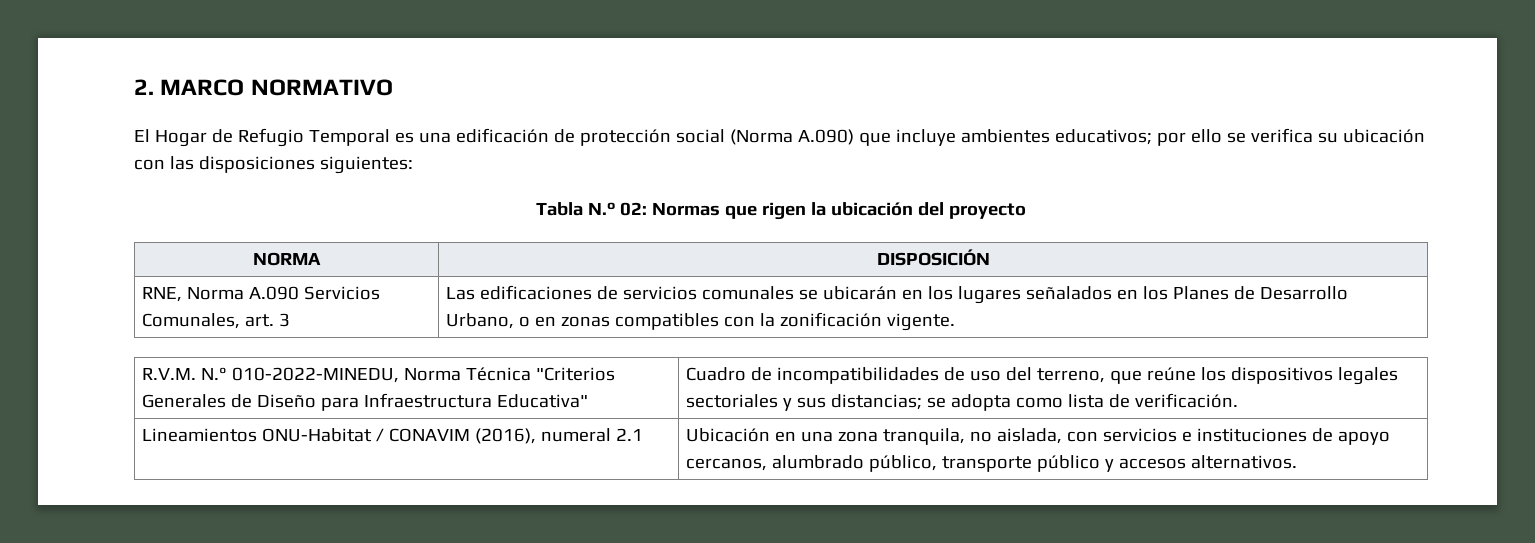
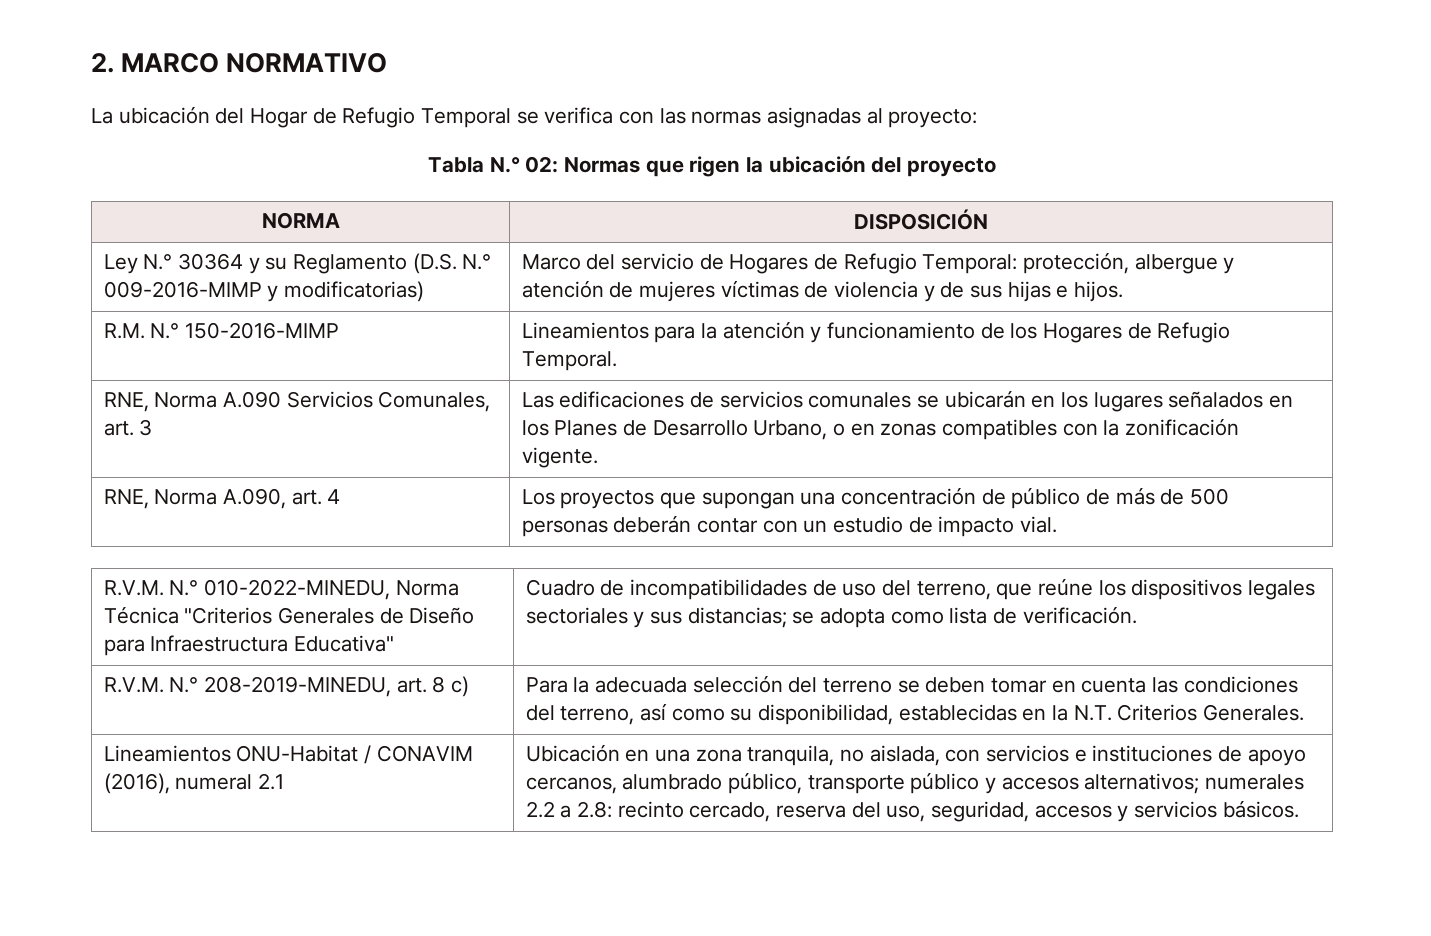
[134,129,150,142] El -> [91,106,245,124] La ubicación del
[394,128,1425,146] [134,156,413,174] es una edificación de protección social (Norma A.090) que incluye ambientes educativos; por ello se verifica su ubicación con las disposiciones siguientes: -> [516,107,978,128] se verifica con las normas asignadas al proyecto:
(990, 257) none -> [103,253,492,274] [103,281,424,302] [521,252,1235,274] [521,280,1123,302] [103,322,339,339] [521,321,1231,343] [521,351,617,371] // Ley N.° 30364 y su Reglamento (D.S. N.° 009-2016-MIMP y modificatorias) | Marco del servicio de Hogares de Refugio Temporal: protección, albergue y atención de mujeres víctimas de violencia y de sus hijas e hijos. // R.M. N.° 150-2016-MIMP | Lineamientos para la atención y funcionamiento de los Hogares de Refugio Temporal.
(956, 322) none -> [103,488,341,509] [521,487,1229,509] [521,515,1057,537] // RNE, Norma A.090, art. 4 | Los proyectos que supongan una concentración de público de más de 500 personas deberán contar con un estudio de impacto vial.
(1239, 400) none -> [103,676,469,697] [525,675,1298,693] [525,703,1304,725] // R.V.M. N.° 208-2019-MINEDU, art. 8 c) | Para la adecuada selección del terreno se deben tomar en cuenta las condiciones del terreno, así como su disponibilidad, establecidas en la N.T. Criterios Generales.
[1191,455,1298,469] alternativos. -> [1084,773,1304,794] [525,800,1299,822] alternativos; numerales 2.2 a 2.8: recinto cercado, reserva del uso, seguridad, accesos y servicios básicos.

